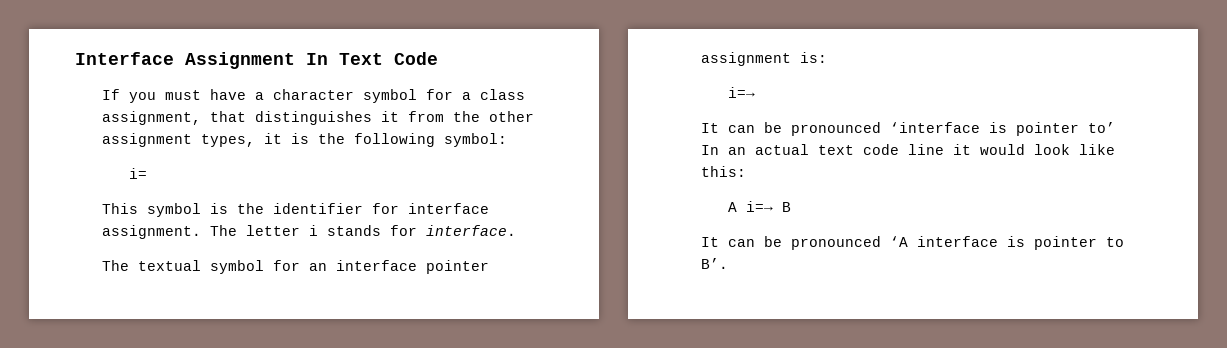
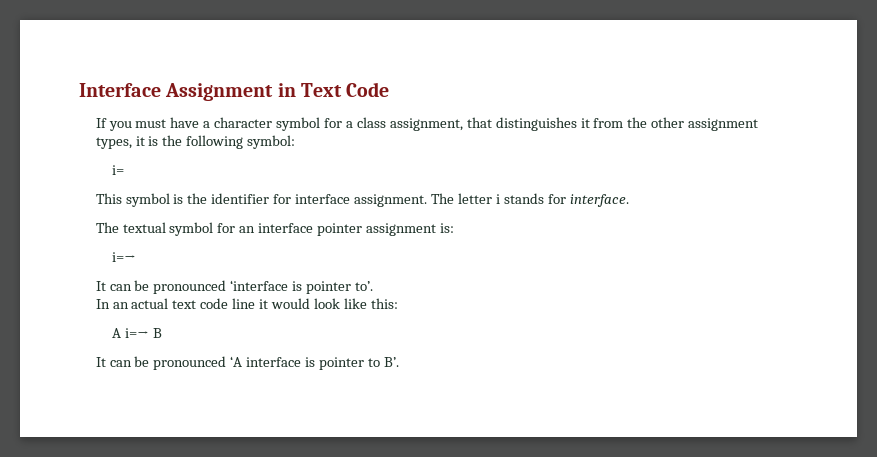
[306,53,328,65] In -> [277,83,296,97] in
[1087,122,1115,133] to’ -> [355,281,374,291] to’.

